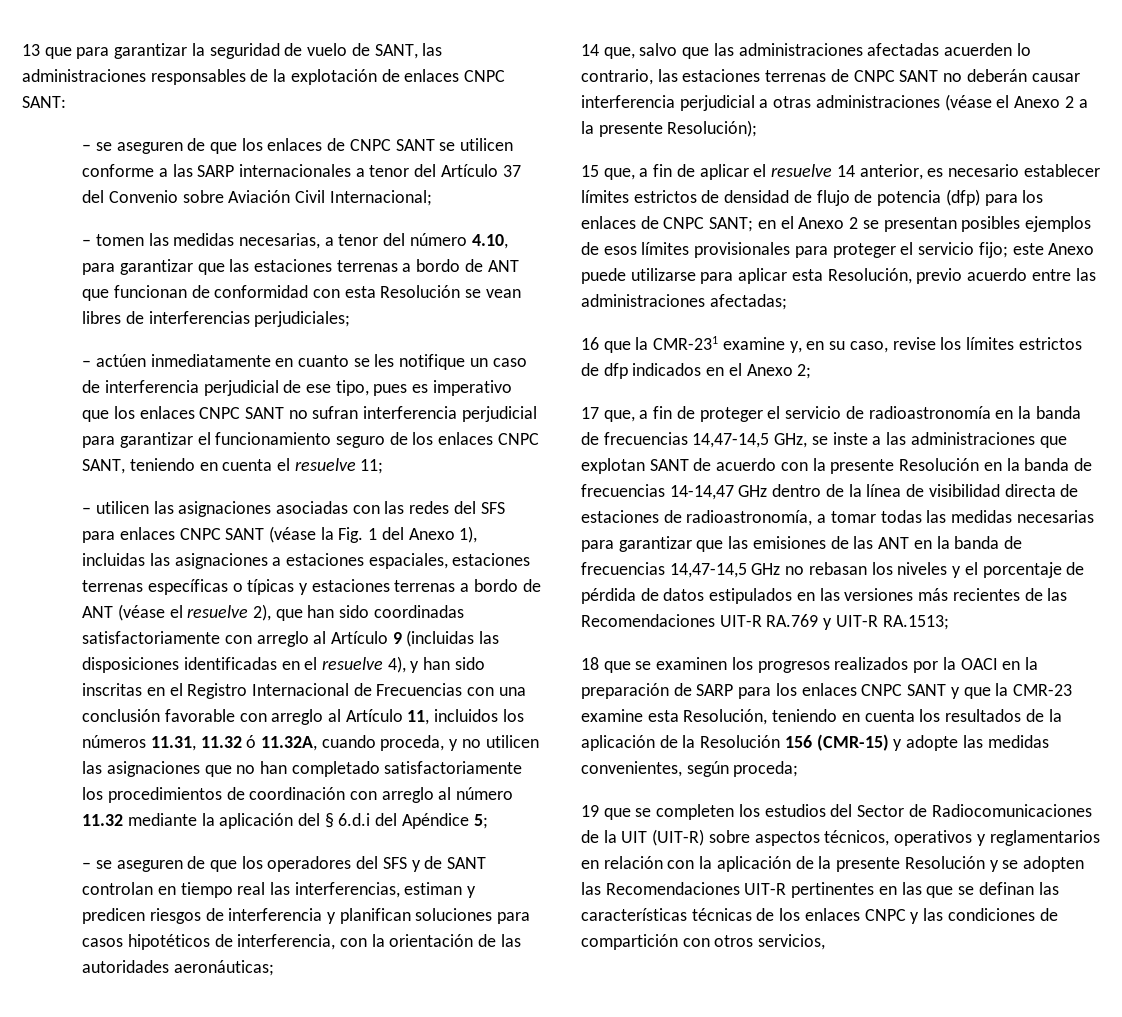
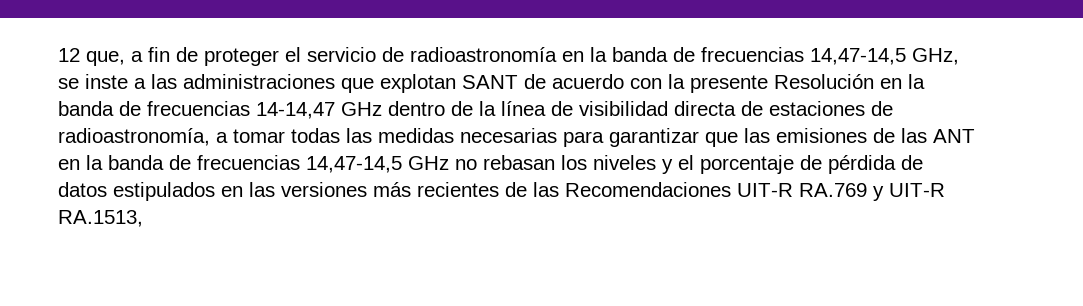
[22,43,443,59] [22,69,506,85] [22,96,66,108] [82,138,514,154] [82,164,521,177] [82,190,432,206] [82,233,508,249] [82,259,519,275] [82,285,521,301] [82,311,351,327] [82,354,527,370] [82,380,512,396] [82,406,537,422] [82,432,539,448] [82,458,384,474] [82,501,505,517] [82,526,478,543] [82,553,531,569] [82,579,541,595] [82,604,464,621] [82,630,500,647] [82,656,485,673] [82,683,526,699] [82,709,524,725] [82,735,539,751] [82,761,523,777] [82,787,514,803] [82,813,488,829] [82,856,487,872] [82,882,477,898] [82,908,531,924] [82,934,521,950] [82,960,274,976] [581,43,1031,59] [581,69,1080,85] [581,94,1088,111] [581,120,758,137] [581,164,1100,180] [581,189,1044,206] [581,216,1091,232] [581,242,1095,258] [581,268,1096,284] [581,294,787,310] [581,336,1082,353] [581,363,812,379] [581,407,599,419] 13 que para garantizar la seguridad de vuelo de SANT, las administraciones responsables de la explotación de enlaces CNPC SANT: // – se aseguren de que los enlaces de CNPC SANT se utilicen conforme a las SARP internacionales a tenor del Artículo 37 del Convenio sobre Aviación Civil Internacional; // – tomen las medidas necesarias, a tenor del número 4.10, para garantizar que las estaciones terrenas a bordo de ANT que funcionan de conformidad con esta Resolución se vean libres de interferencias perjudiciales; // – actúen inmediatamente en cuanto se les notifique un caso de interferencia perjudicial de ese tipo, pues es imperativo que los enlaces CNPC SANT no sufran interferencia perjudicial para garantizar el funcionamiento seguro de los enlaces CNPC SANT, teniendo en cuenta el resuelve 11; // – utilicen las asignaciones asociadas con las redes del SFS para enlaces CNPC SANT (véase la Fig. 1 del Anexo 1), incluidas las asignaciones a estaciones espaciales, estaciones terrenas específicas o típicas y estaciones terrenas a bordo de ANT (véase el resuelve 2), que han sido coordinadas satisfactoriamente con arreglo al Artículo 9 (incluidas las disposiciones identificadas en el resuelve 4), y han sido inscritas en el Registro Internacional de Frecuencias con una conclusión favorable con arreglo al Artículo 11, incluidos los números 11.31, 11.32 ó 11.32A, cuando proceda, y no utilicen las asignaciones que no han completado satisfactoriamente los procedimientos de coordinación con arreglo al número 11.32 mediante la aplicación del § 6.d.i del Apéndice 5; // – se aseguren de que los operadores del SFS y de SANT controlan en tiempo real las interferencias, estiman y predicen riesgos de interferencia y planifican soluciones para casos hipotéticos de interferencia, con la orientación de las autoridades aeronáuticas; // 14 que, salvo que las administraciones afectadas acuerden lo contrario, las estaciones terrenas de CNPC SANT no deberán causar interferencia perjudicial a otras administraciones (véase el Anexo 2 a la presente Resolución); // 15 que, a fin de aplicar el resuelve 14 anterior, es necesario establecer límites estrictos de densidad de flujo de potencia (dfp) para los enlaces de CNPC SANT; en el Anexo 2 se presentan posibles ejemplos de esos límites provisionales para proteger el servicio fijo; este Anexo puede utilizarse para aplicar esta Resolución, previo acuerdo entre las administraciones afectadas; // 16 que la CMR-231 examine y, en su caso, revise los límites estrictos de dfp indicados en el Anexo 2; // 17 -> [58,48,80,62] 12
[882,615,949,630] [581,657,1038,673] [581,683,1072,699] [581,709,1062,725] [581,734,1049,751] [581,761,799,777] [581,804,1092,820] [581,829,1100,846] [581,856,1084,872] [581,882,1059,898] [581,908,1058,924] [581,934,826,950] RA.1513; // 18 que se examinen los progresos realizados por la OACI en la preparación de SARP para los enlaces CNPC SANT y que la CMR-23 examine esta Resolución, teniendo en cuenta los resultados de la aplicación de la Resolución 156 (CMR-15) y adopte las medidas convenientes, según proceda; // 19 que se completen los estudios del Sector de Radiocomunicaciones de la UIT (UIT-R) sobre aspectos técnicos, operativos y reglamentarios en relación con la aplicación de la presente Resolución y se adopten las Recomendaciones UIT-R pertinentes en las que se definan las características técnicas de los enlaces CNPC y las condiciones de compartición con otros servicios, -> [58,210,143,227] RA.1513,

